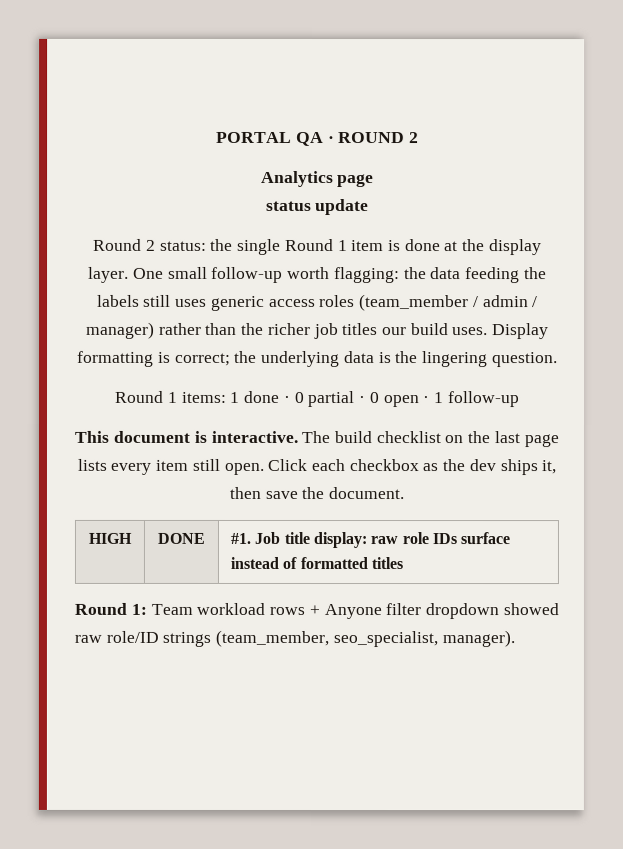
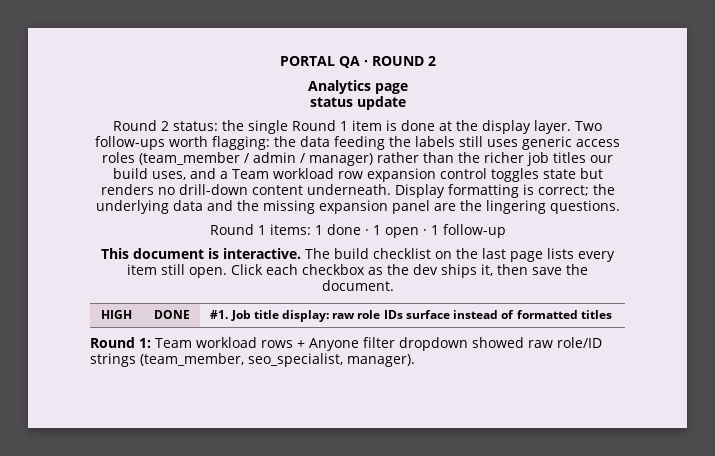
[132,266,284,283] One small follow-up -> [575,121,602,131] [95,136,165,150] Two follow-ups
[452,327,489,336] uses. -> [151,168,603,182] [100,184,391,195] uses, and a Team workload row expansion control toggles state but renders no drill-down content underneath.
[378,352,392,364] is -> [206,200,456,214] and the missing expansion panel are
[491,352,558,368] question. -> [549,200,620,214] questions.
[294,390,380,408] 0 partial · 0 -> [372,225,381,235] 1

